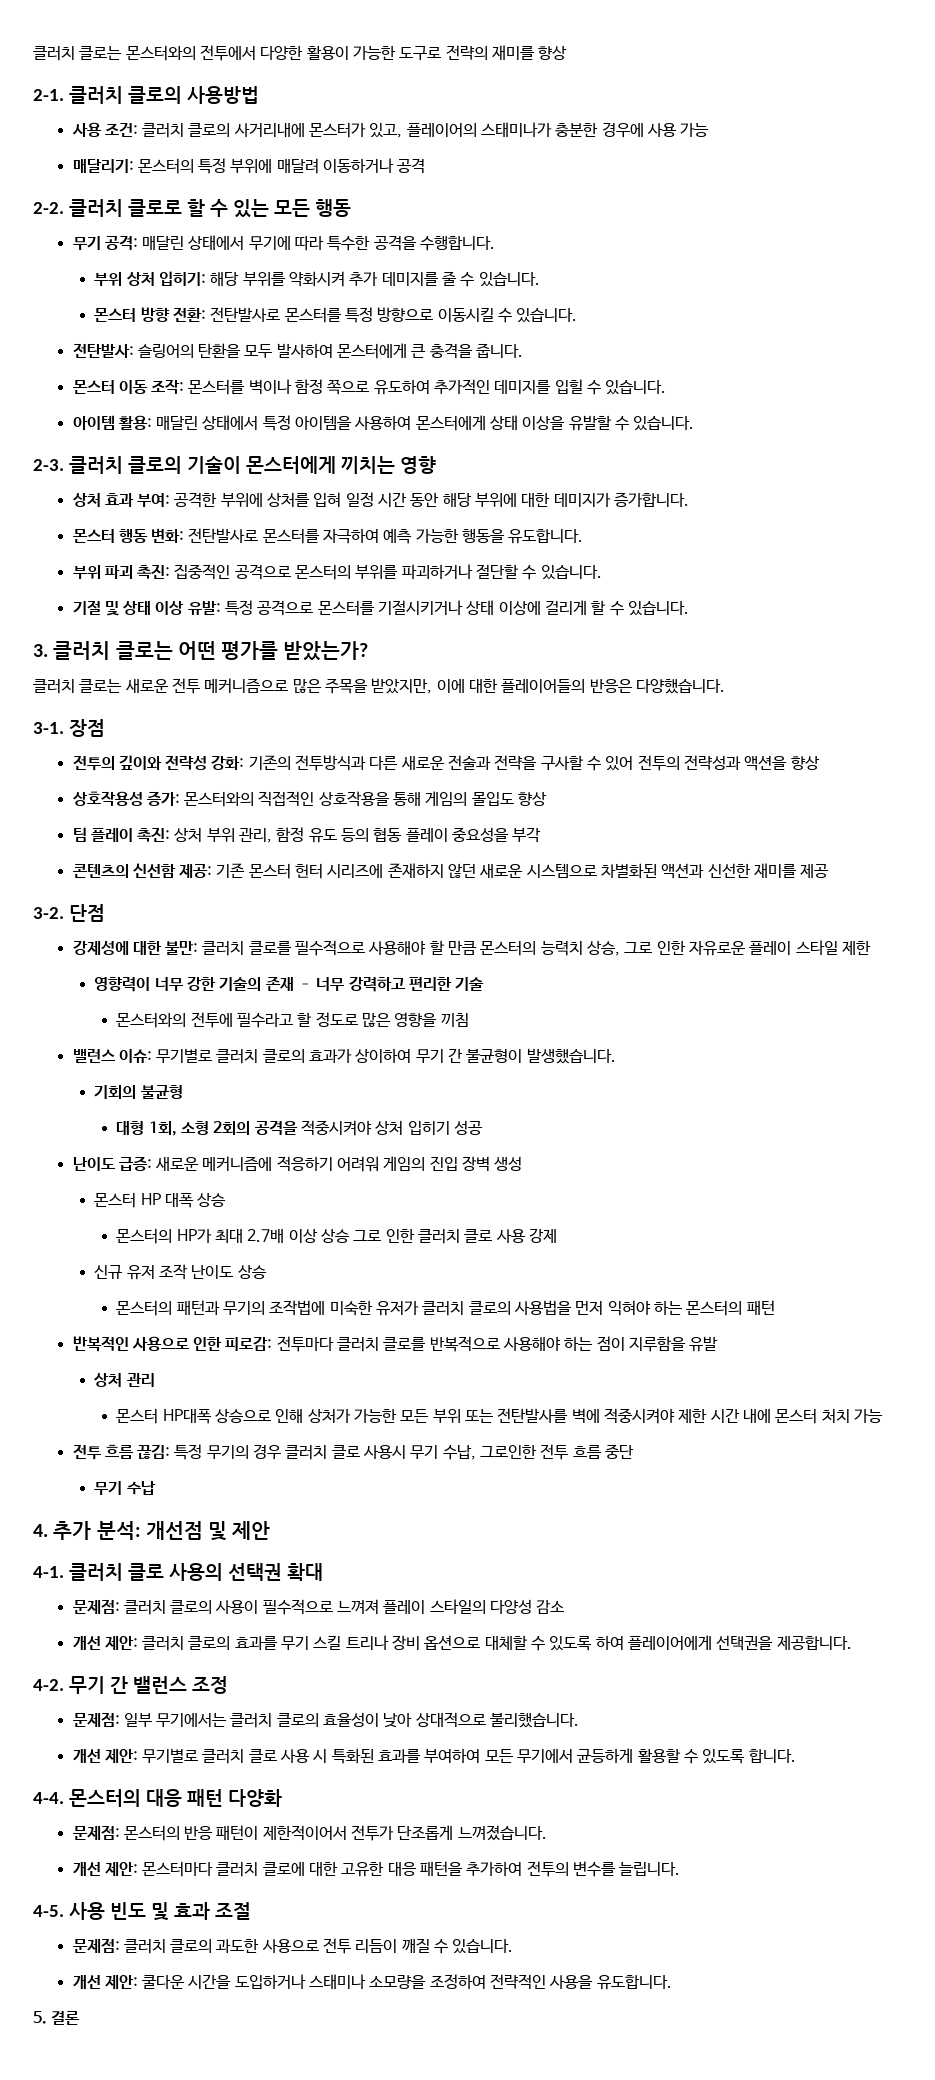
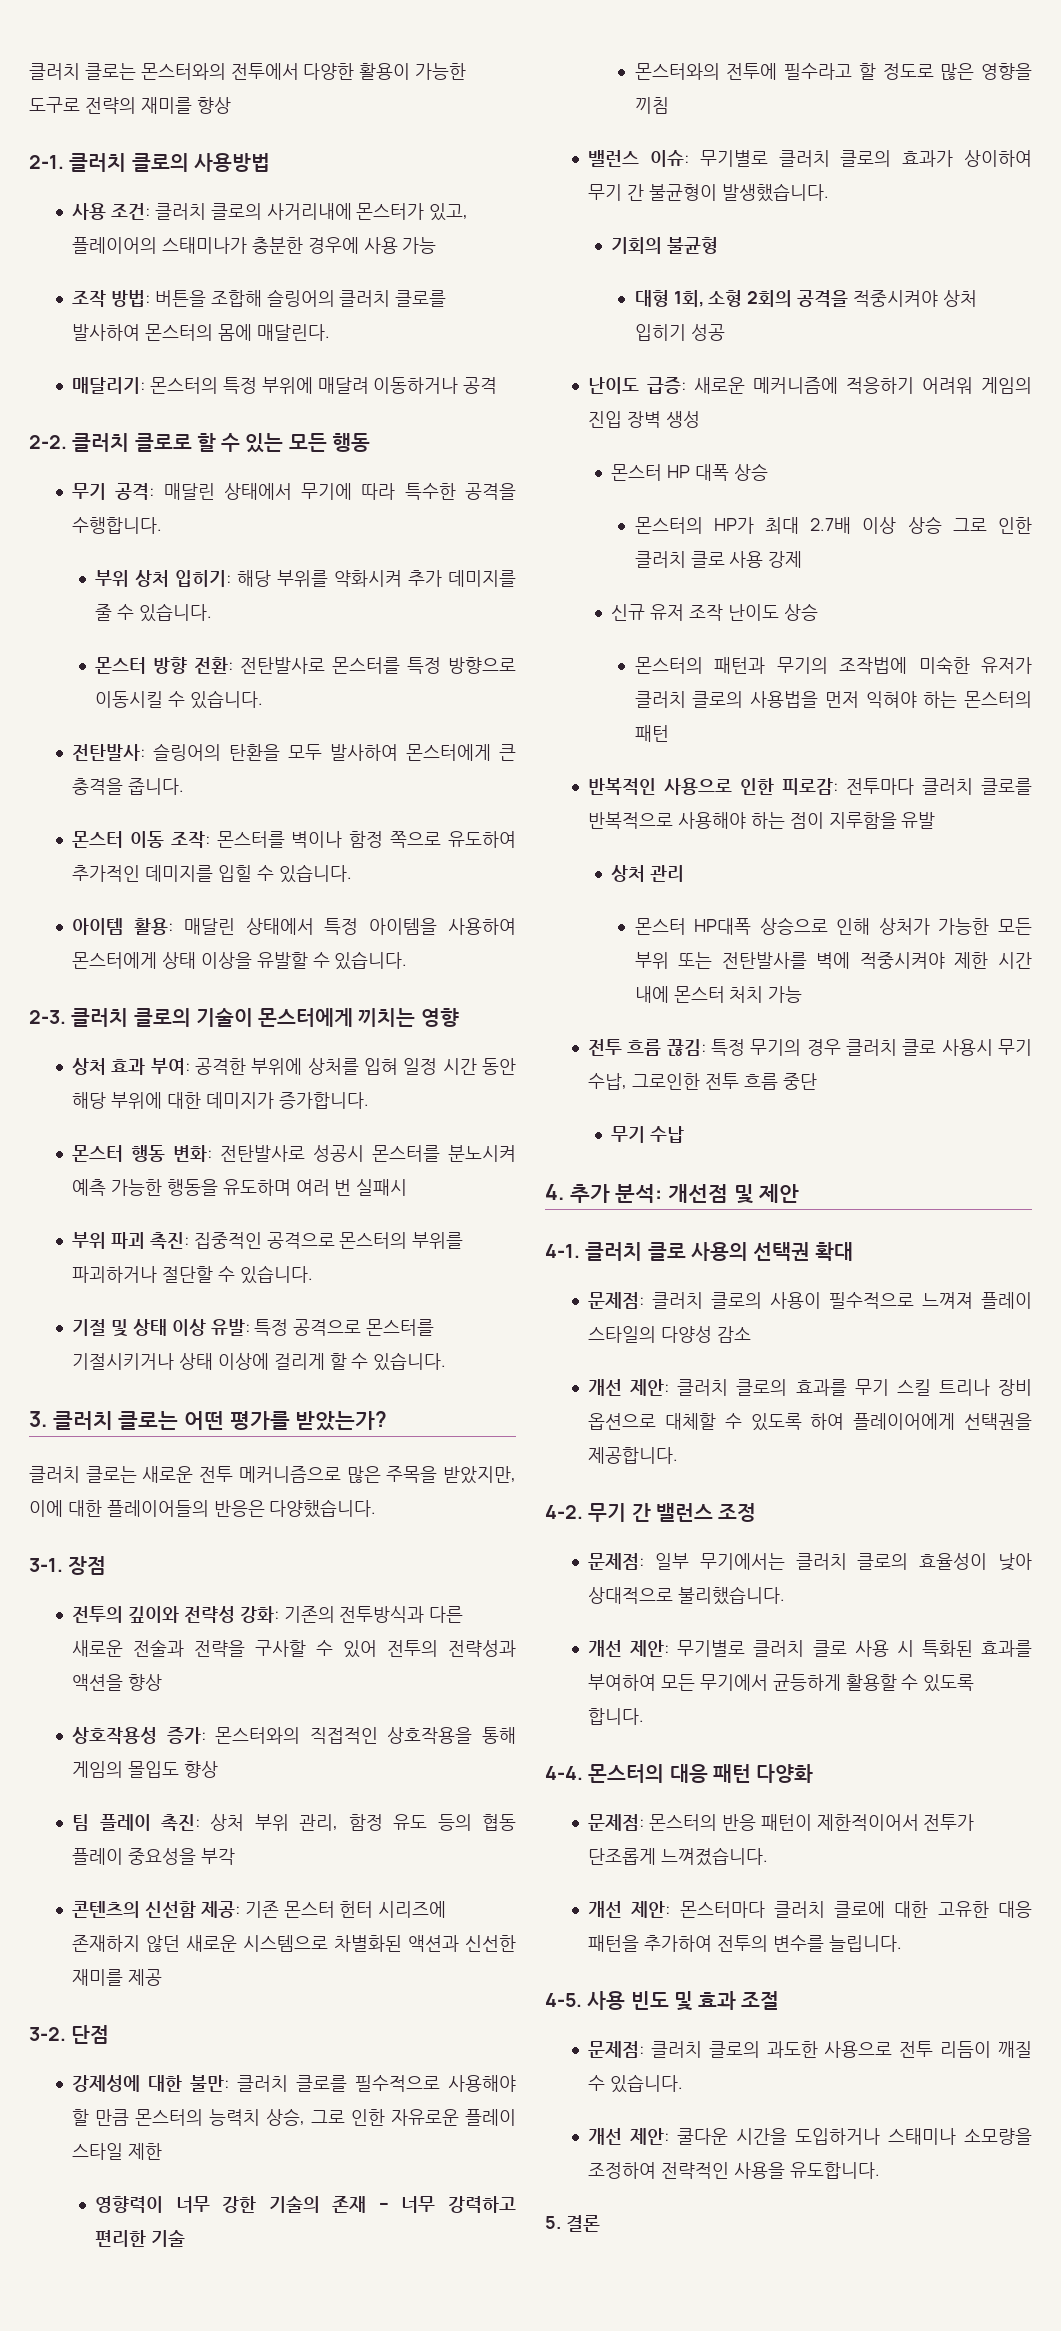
(710, 130) none -> [72,289,447,307] [72,324,330,341] // 조작 방법: 버튼을 조합해 슬링어의 클러치 클로를 발사하여 몬스터의 몸에 매달린다.
[262,528,584,544] 몬스터를 자극하여 예측 가능한 행동을 유도합니다. -> [313,1145,516,1162] [72,1179,408,1196] 성공시 몬스터를 분노시켜 예측 가능한 행동을 유도하며 여러 번 실패시

